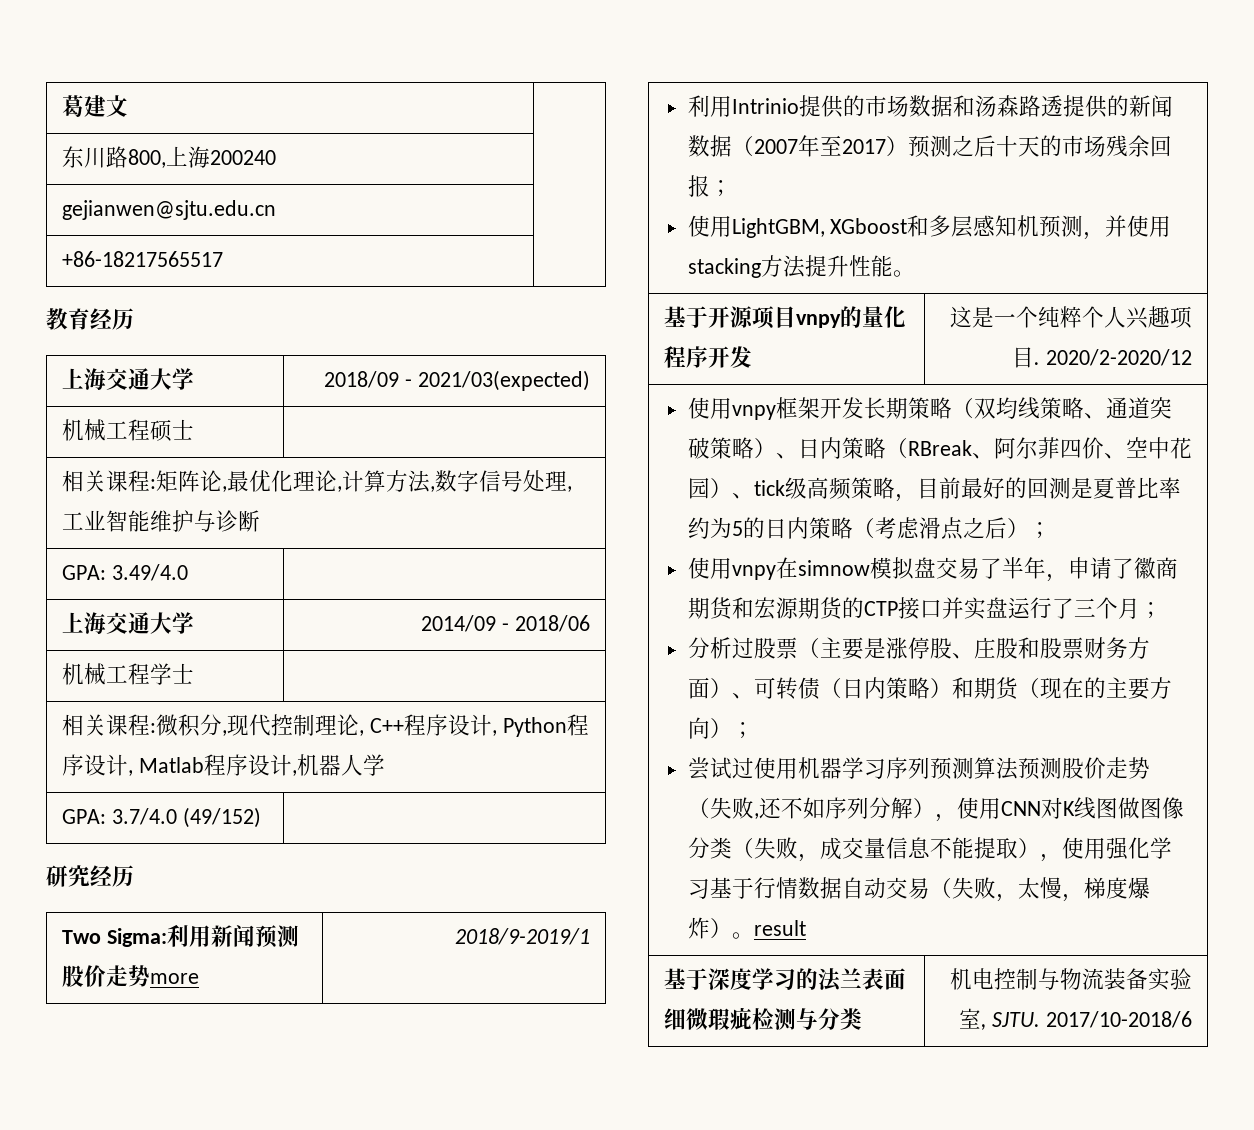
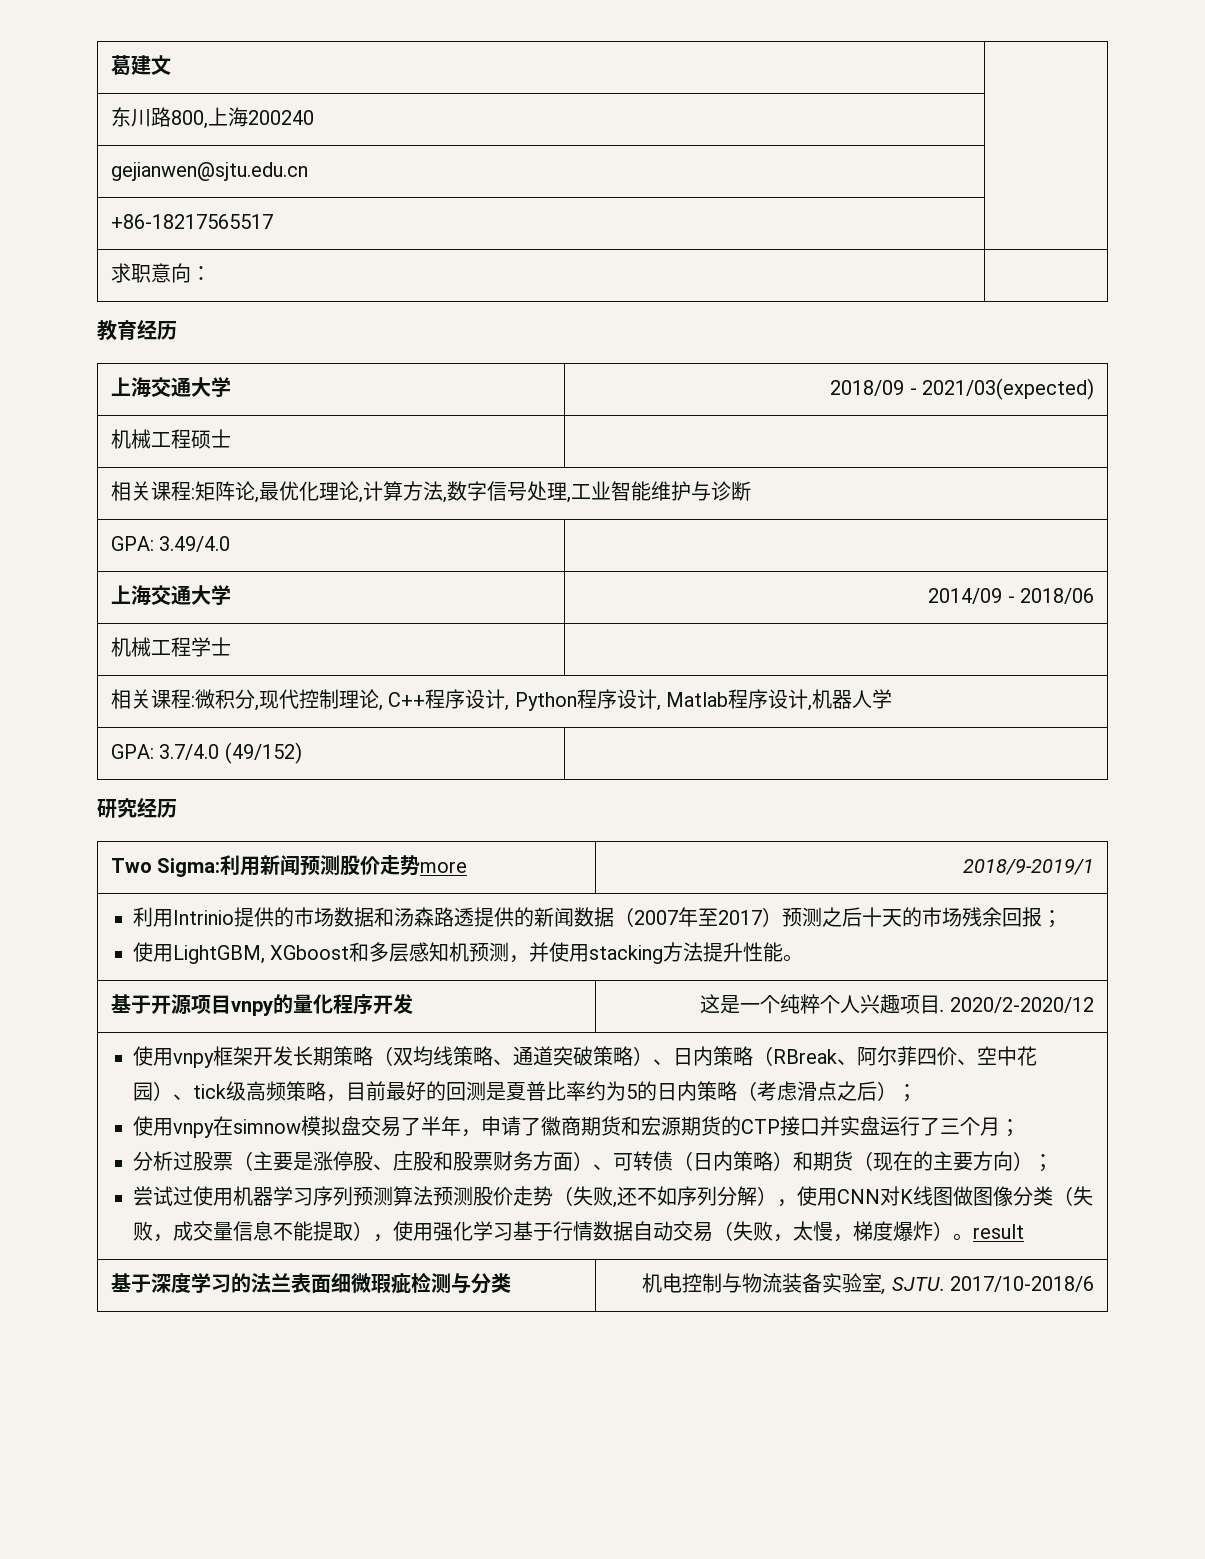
(223, 259) none -> [110,263,211,283] // 求职意向： |

